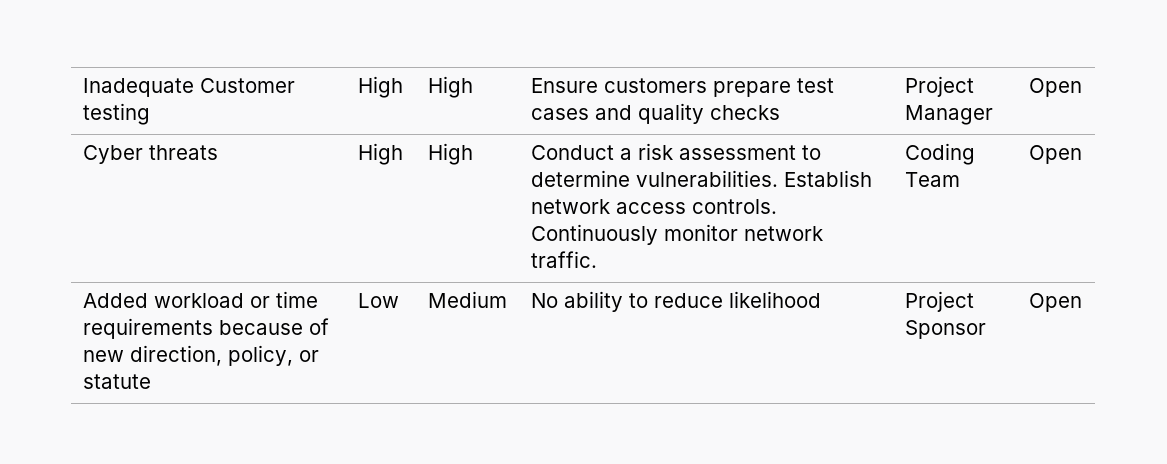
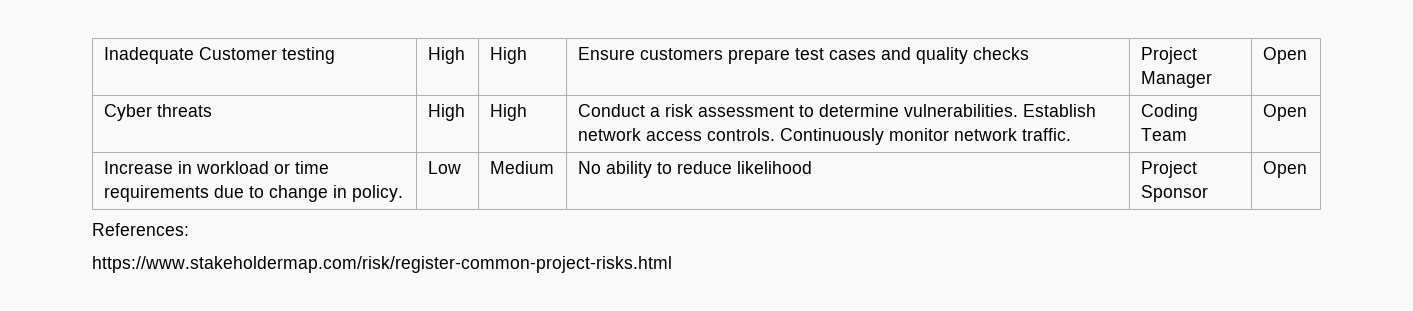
[82,293,148,308] Added -> [103,161,192,174] Increase in
[218,318,329,335] [82,345,319,366] [82,374,151,389] because of new direction, policy, or statute -> [213,185,403,202] due to change in policy.
(1082, 302) none -> [92,223,189,236] [92,256,672,273] // References: // https://www.stakeholdermap.com/risk/register-common-project-risks.html

